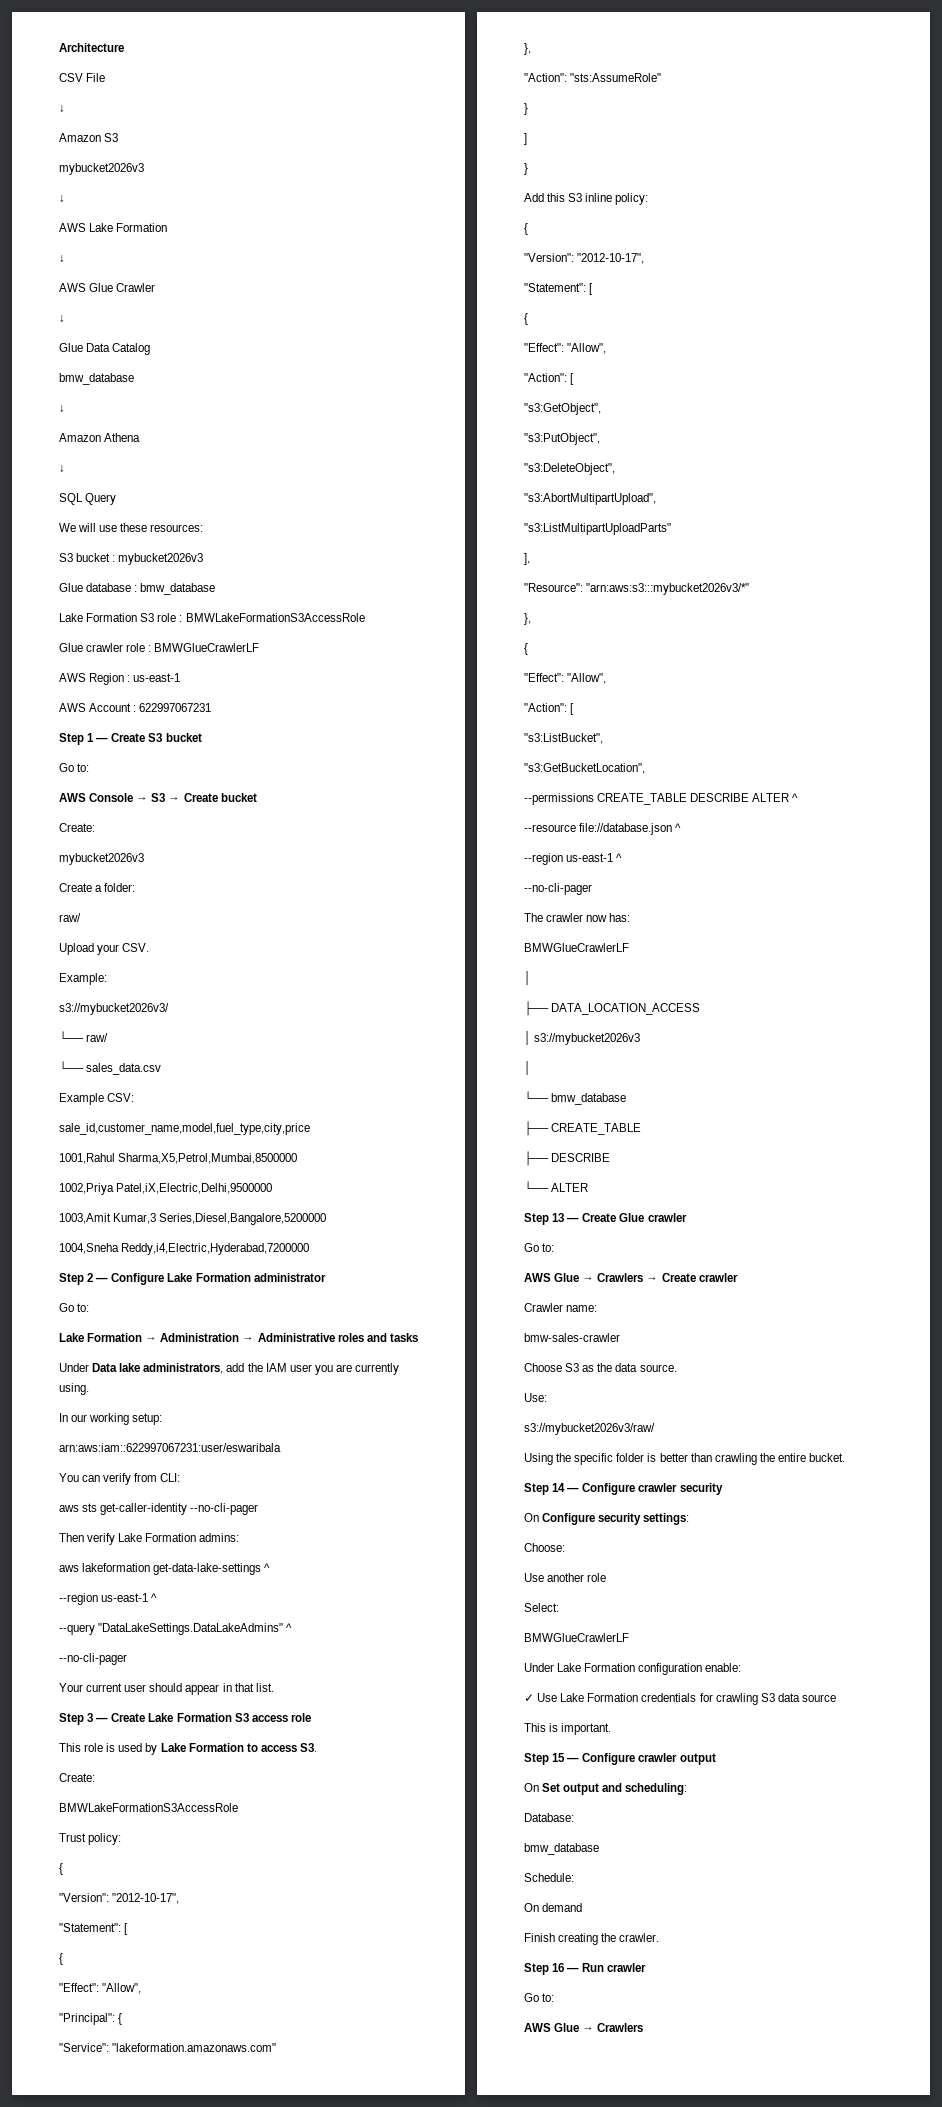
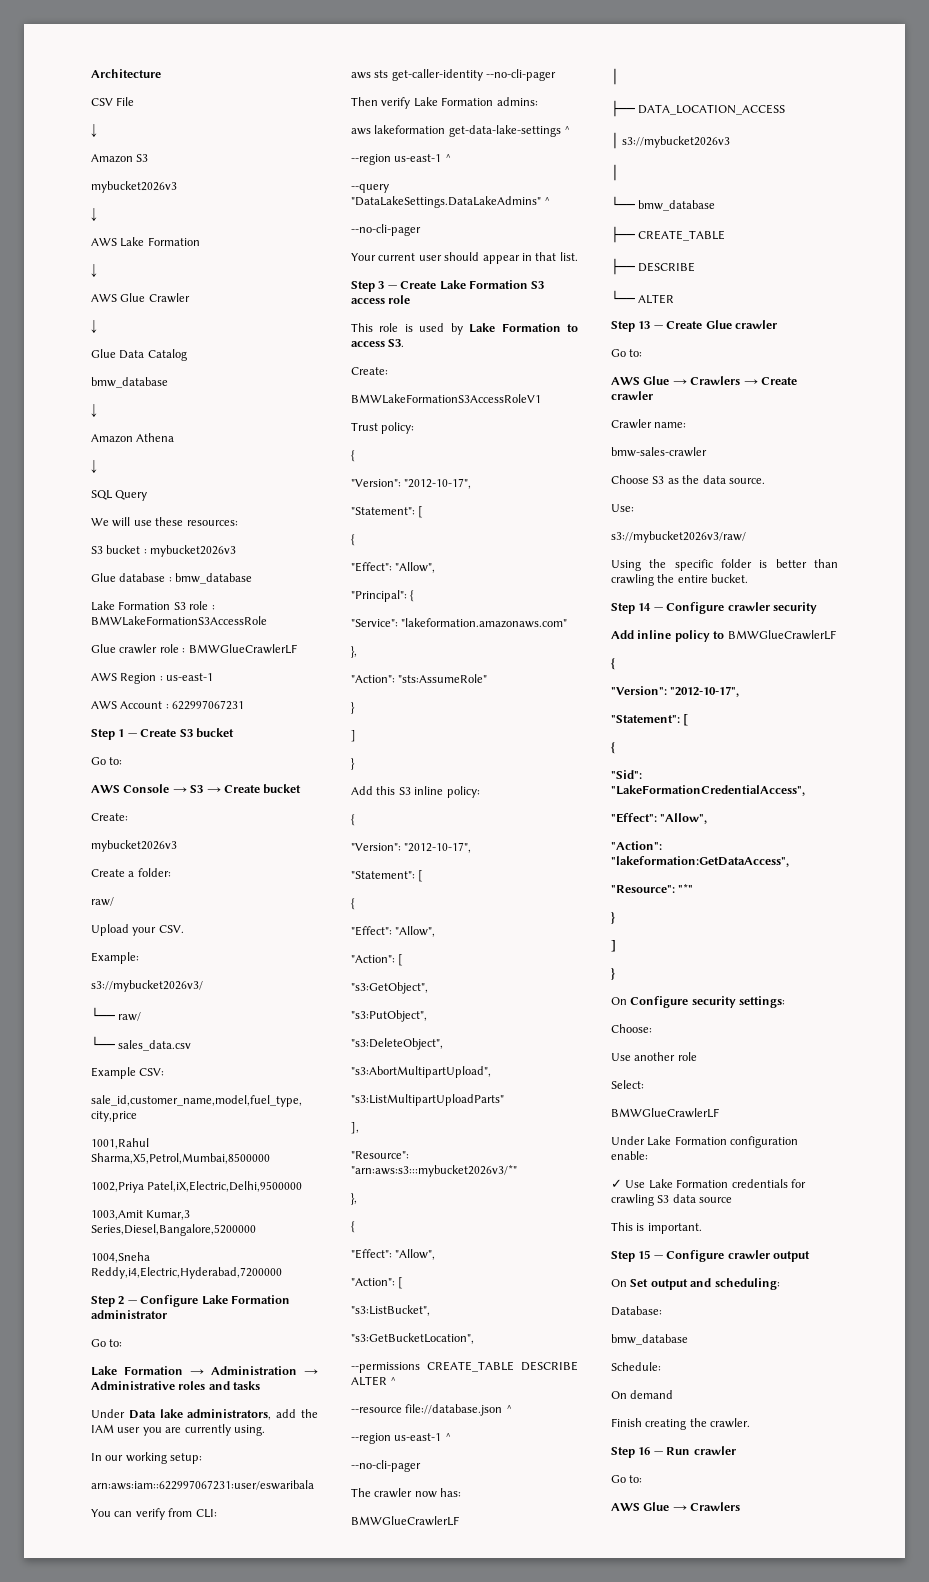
[59,1803,238,1812] BMWLakeFormationS3AccessRole -> [351,394,541,404] BMWLakeFormationS3AccessRoleV1
(723, 1489) none -> [611,630,836,642] [611,658,615,670] [611,686,740,697] [611,714,689,726] [611,742,615,754] [611,770,642,779] [611,785,805,796] [611,813,708,824] [611,841,662,850] [611,856,789,867] [611,884,694,893] [611,912,615,924] [611,940,616,952] [611,968,615,980] // Add inline policy to BMWGlueCrawlerLF // { // "Version": "2012-10-17", // "Statement": [ // { // "Sid": "LakeFormationCredentialAccess", // "Effect": "Allow", // "Action": "lakeformation:GetDataAccess", // "Resource": "*" // } // ] // }

